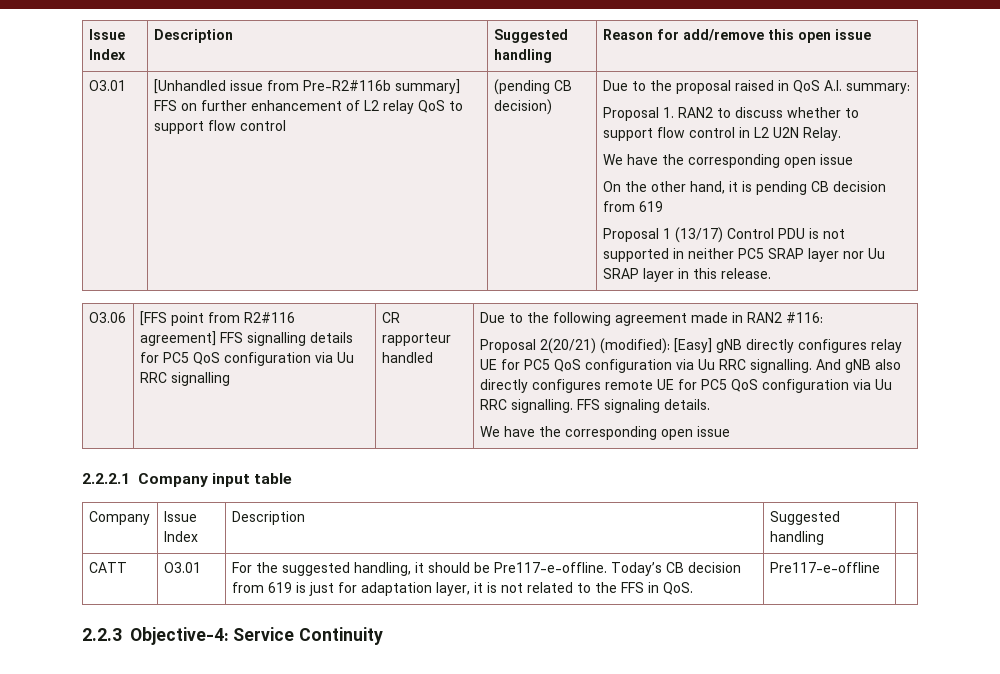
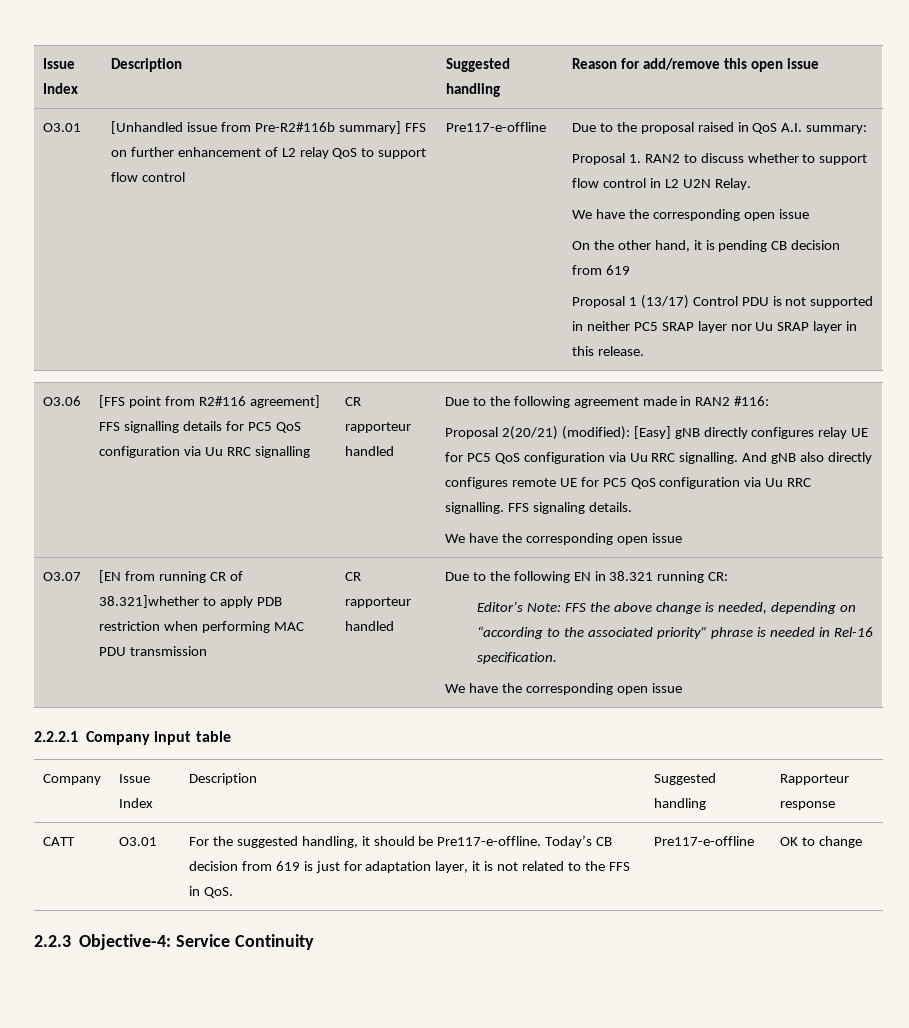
[493,79,572,95] [493,99,552,115] (pending CB decision) -> [445,122,546,132] Pre117-e-offline
(730, 431) none -> [42,572,81,581] [98,570,243,583] [98,595,282,608] [98,621,304,633] [98,646,207,656] [344,572,361,581] [344,597,411,608] [344,621,394,631] [444,571,729,583] [477,601,856,614] [477,626,873,639] [477,652,558,664] [444,683,682,695] // O3.07 | [EN from running CR of 38.321]whether to apply PDB restriction when performing MAC PDU transmission | CR rapporteur handled | Due to the following EN in 38.321 running CR: // Editor’s Note: FFS the above change is needed, depending on “according to the associated priority” phrase is needed in Rel-16 specification. // We have the corresponding open issue
(824, 538) none -> [779,774,849,785] [779,801,835,810] Rapporteur response
(880, 567) none -> [779,836,862,848] OK to change

